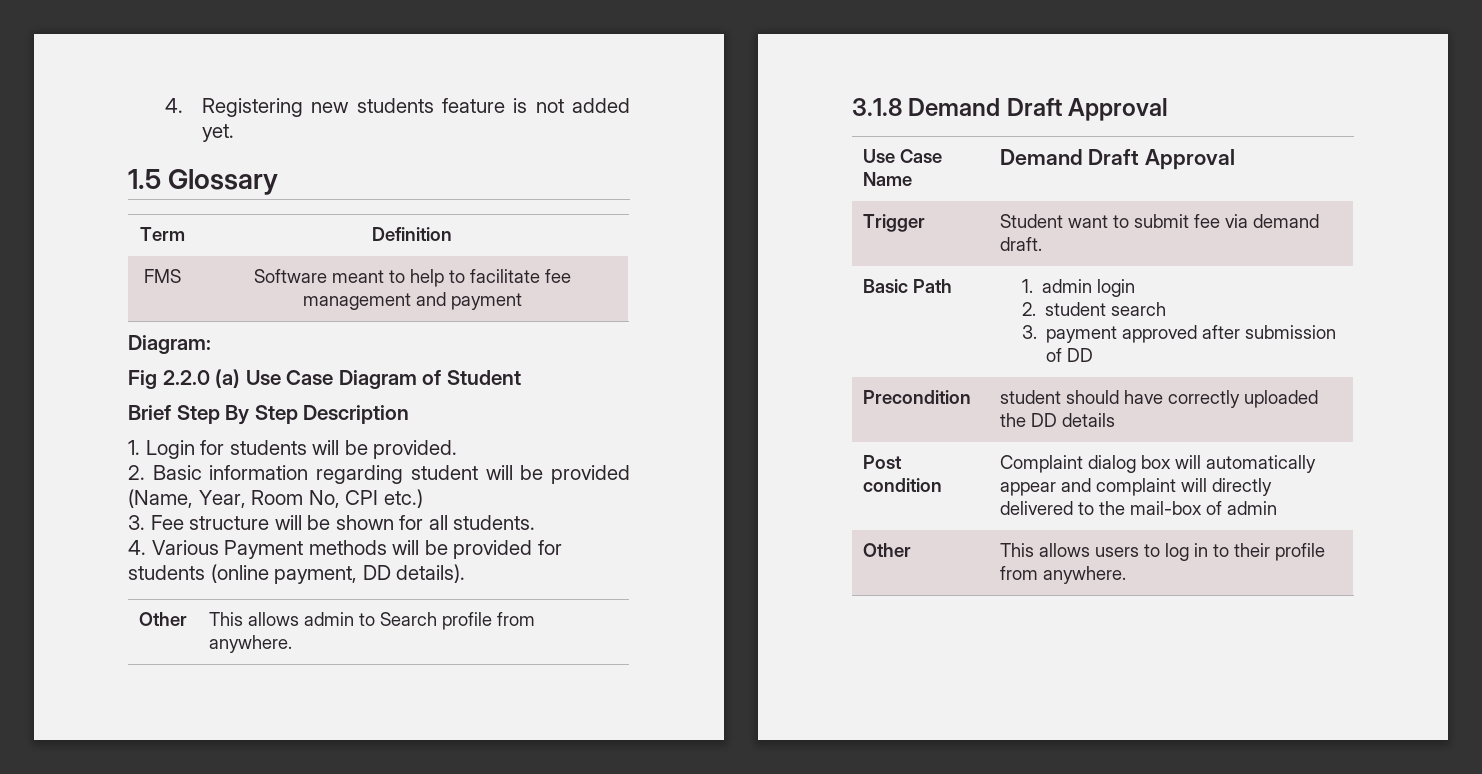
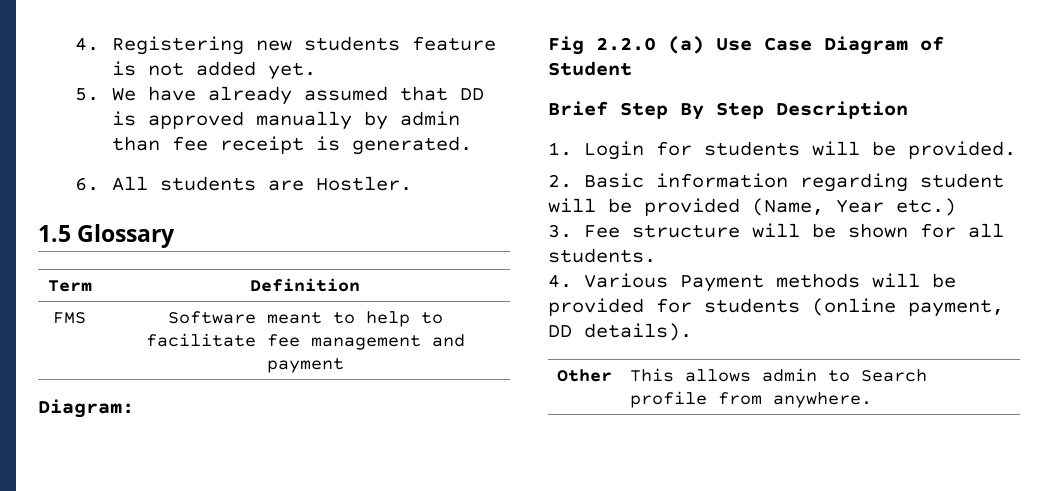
(235, 133) none -> [74,86,484,105] [111,111,460,130] [111,136,472,155] [74,176,412,191] // 5. We have already assumed that DD is approved manually by admin than fee receipt is generated. // 6. All students are Hostler.
[198,490,379,508] Year, Room No, CPI -> [836,199,884,213] Year
[852,98,1169,121] [862,149,942,163] [862,172,912,186] [999,149,1236,170] [862,214,925,232] [999,214,1319,228] [999,237,1042,251] [862,279,952,293] [1021,279,1136,297] [1021,302,1167,316] [1021,325,1337,343] [1046,348,1094,362] [862,390,971,404] [999,390,1318,408] [999,413,1115,427] [862,455,902,469] [862,478,942,492] [999,455,1316,473] [999,478,1272,496] [999,501,1277,515] [862,543,911,557] [999,543,1325,561] [999,566,1126,584] // 3.1.8 Demand Draft Approval // Use Case Name | Demand Draft Approval // Trigger | Student want to submit fee via demand draft. // Basic Path | 1. admin login // 2. student search // 3. payment approved after submission of DD // Precondition | student should have correctly uploaded the DD details // Post condition | Complaint dialog box will automatically appear and complaint will directly delivered to the mail-box of admin // Other | This allows users to log in to their profile from anywhere. -> (872, 400) none

